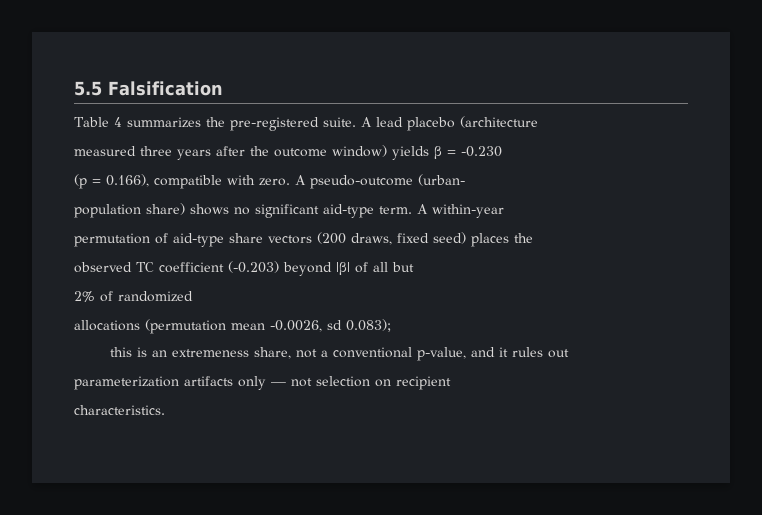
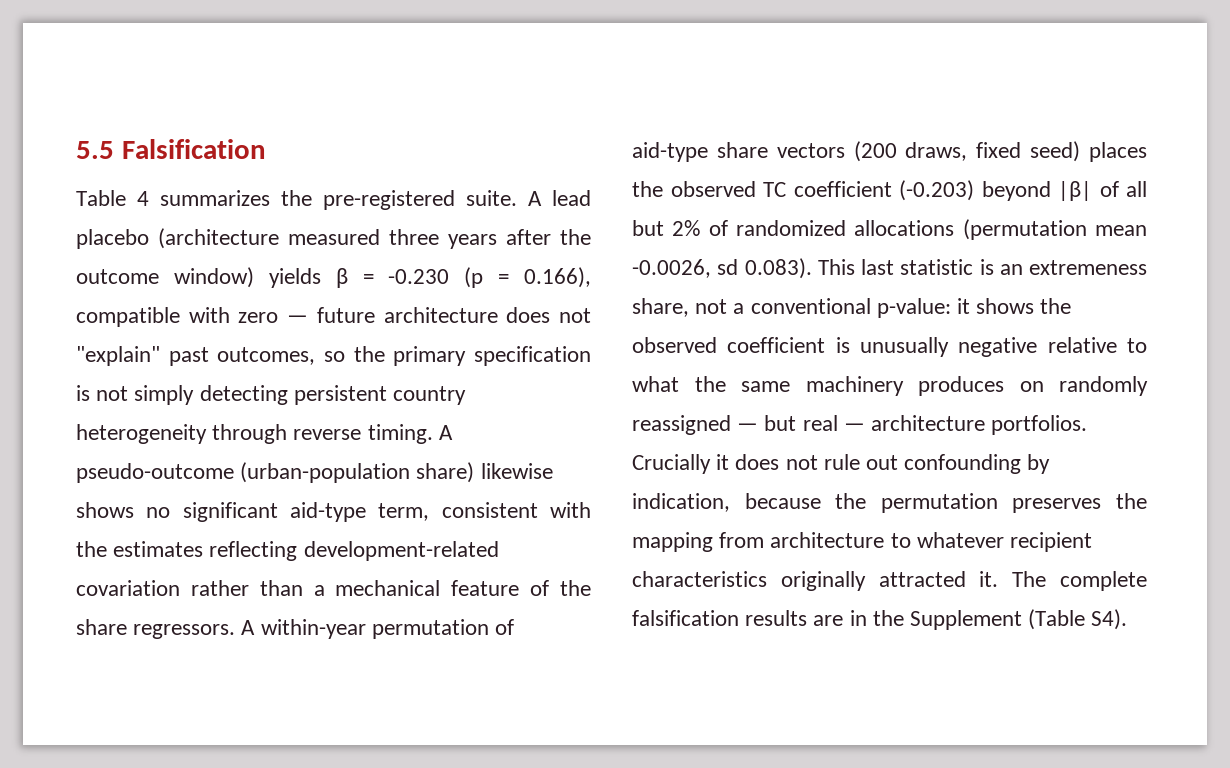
(538, 122) // -> (279, 238) none
(502, 151) // -> (450, 276) none
[259,174,465,189] [74,203,412,218] zero. A pseudo-outcome (urban- // population share) shows no significant aid-type term. -> [238,307,591,323] [76,346,591,366] [76,385,467,405] [76,424,453,444] [76,462,553,483] [76,502,591,522] [76,541,499,561] [76,580,591,596] [76,619,236,639] zero — future architecture does not "explain" past outcomes, so the primary specification is not simply detecting persistent country heterogeneity through reverse timing. A pseudo-outcome (urban-population share) likewise shows no significant aid-type term, consistent with the estimates reflecting development-related covariation rather than a mechanical feature of the share regressors.
(504, 211) // -> (366, 629) none
(533, 238) // -> (663, 189) none
(414, 267) // -> (664, 228) none
(193, 296) // -> (846, 228) none
[346,319,391,332] [109,347,132,357] 0.083); // this -> [744,258,974,279] 0.083). This last statistic
[416,347,569,361] [74,376,451,390] [74,405,165,415] p-value, and it rules out // parameterization artifacts only — not selection on recipient // characteristics. -> [876,298,1072,318] [632,337,1147,357] [632,376,1148,396] [632,415,1088,435] [632,454,1051,474] [632,493,1147,513] [632,532,1093,552] [632,571,1147,591] [632,609,1128,630] p-value: it shows the observed coefficient is unusually negative relative to what the same machinery produces on randomly reassigned — but real — architecture portfolios. Crucially it does not rule out confounding by indication, because the permutation preserves the mapping from architecture to whatever recipient characteristics originally attracted it. The complete falsification results are in the Supplement (Table S4).

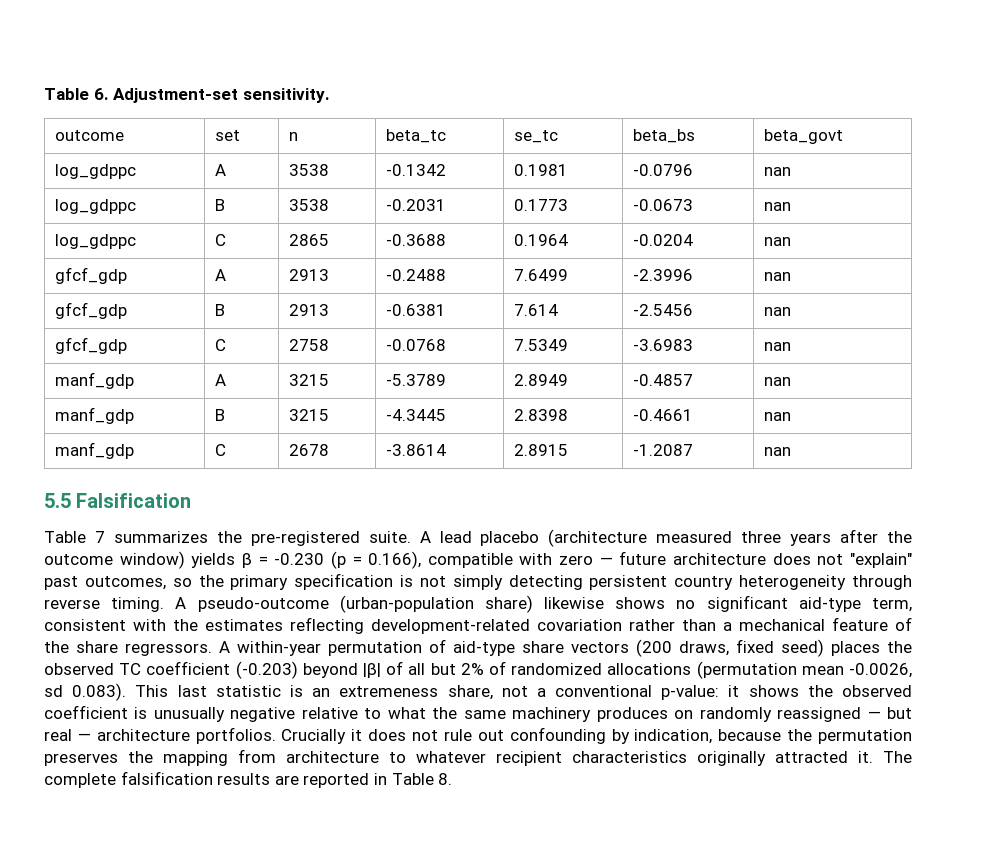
(76, 150) none -> [44,88,330,103] [55,130,125,141] [215,130,241,141] [289,132,299,141] [386,129,447,143] [514,130,559,143] [633,129,696,143] [764,129,844,144] [55,164,137,179] [215,164,227,176] [289,164,330,176] [386,164,447,176] [514,164,569,176] [633,164,694,176] [764,167,792,176] [55,199,137,214] [215,199,226,211] [289,199,330,211] [386,199,447,211] [514,199,569,211] [633,199,694,211] [764,202,792,211] [55,234,137,249] [215,234,227,246] [289,234,330,246] [386,234,447,246] [514,234,569,246] [633,234,694,246] [764,237,792,246] [55,267,128,284] [215,269,227,281] [289,269,330,281] [386,269,447,281] [514,269,569,281] [633,269,694,281] [764,272,792,281] [55,302,128,319] [215,304,226,316] [289,304,330,316] [386,304,447,316] [514,304,559,316] [633,304,694,316] [764,307,792,316] [55,337,128,354] [215,339,227,351] [289,339,330,351] [386,339,447,351] [514,339,569,351] [633,339,694,351] [764,342,792,351] [55,372,135,389] [215,374,227,386] [289,374,330,386] [386,374,447,386] [514,374,569,386] [633,374,694,386] [764,377,792,386] [55,407,135,424] [215,409,226,421] [289,409,330,421] [386,409,447,421] [514,409,569,421] [633,409,694,421] [764,412,792,421] [55,442,135,459] [215,444,227,456] [289,444,330,456] [386,444,447,456] [514,444,569,456] [633,444,694,456] [764,447,792,456] Table 6. Adjustment-set sensitivity. // outcome | set | n | beta_tc | se_tc | beta_bs | beta_govt // log_gdppc | A | 3538 | -0.1342 | 0.1981 | -0.0796 | nan // log_gdppc | B | 3538 | -0.2031 | 0.1773 | -0.0673 | nan // log_gdppc | C | 2865 | -0.3688 | 0.1964 | -0.0204 | nan // gfcf_gdp | A | 2913 | -0.2488 | 7.6499 | -2.3996 | nan // gfcf_gdp | B | 2913 | -0.6381 | 7.614 | -2.5456 | nan // gfcf_gdp | C | 2758 | -0.0768 | 7.5349 | -3.6983 | nan // manf_gdp | A | 3215 | -5.3789 | 2.8949 | -0.4857 | nan // manf_gdp | B | 3215 | -4.3445 | 2.8398 | -0.4661 | nan // manf_gdp | C | 2678 | -3.8614 | 2.8915 | -1.2087 | nan //
[137,191,149,206] 4 -> [94,531,105,543] 7
[849,609,1128,630] in the Supplement (Table S4). -> [303,773,453,788] reported in Table 8.

